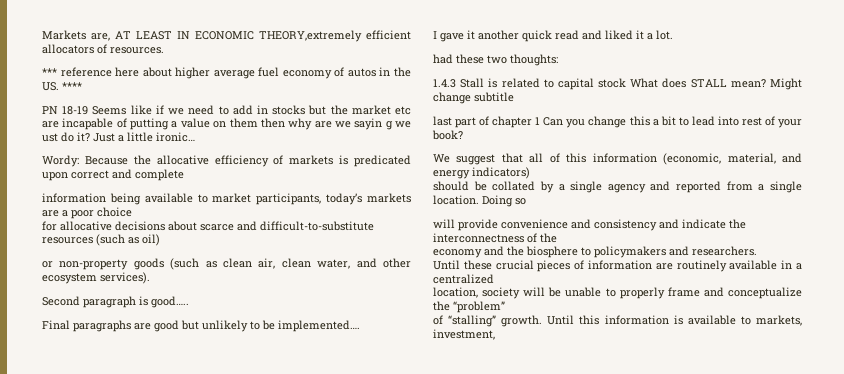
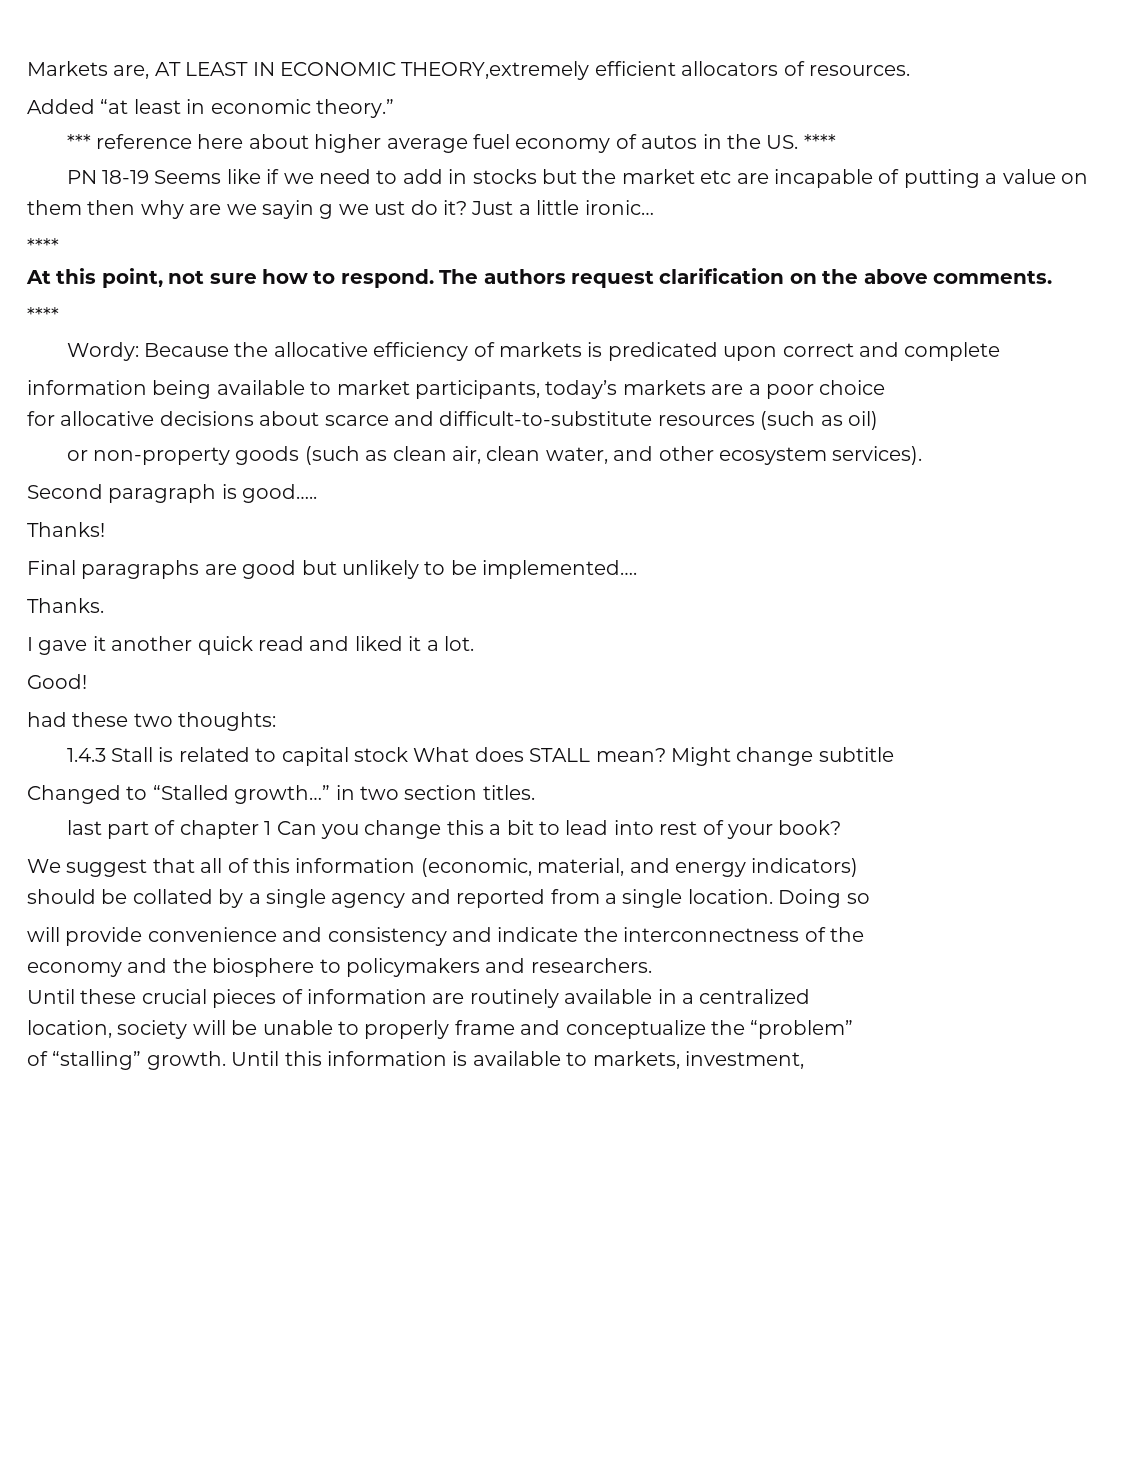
(164, 50) none -> [27,99,394,118] // Added “at least in economic theory.”
(195, 137) none -> [27,238,59,253] [26,268,1052,288] [27,307,59,322] // **** // At this point, not sure how to respond. The authors request clarification on the above comments. // ****
(189, 302) none -> [27,522,105,537] // Thanks!
(360, 326) none -> [27,598,104,613] // Thanks.
(673, 35) none -> [27,674,87,689] // Good!
(514, 97) none -> [27,785,535,804] // Changed to “Stalled growth…” in two section titles.

